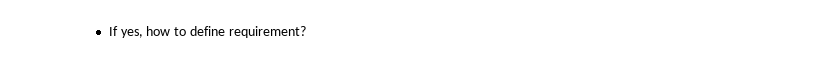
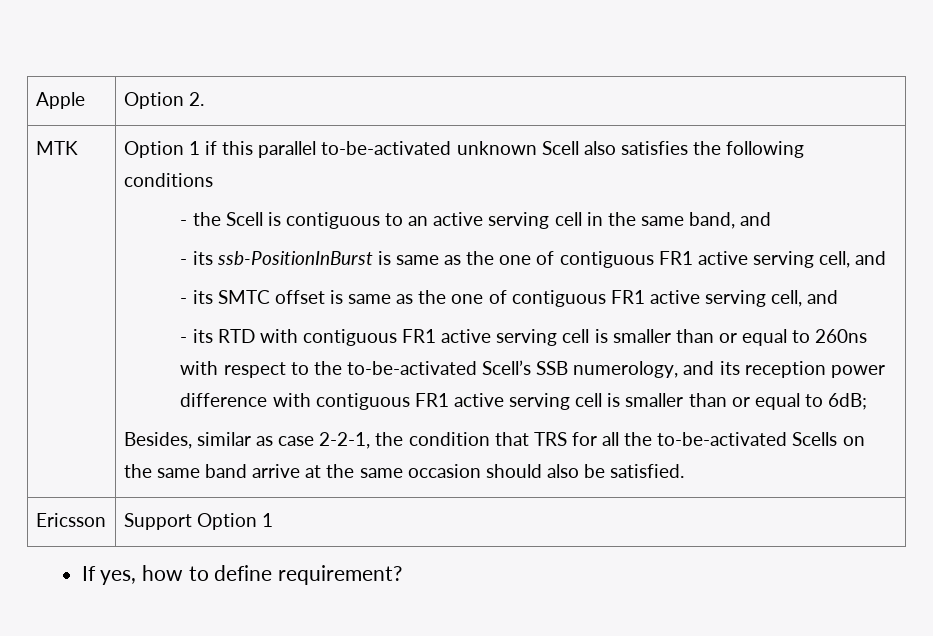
(108, 31) none -> [35,92,85,109] [123,92,204,109] [35,141,78,155] [123,141,805,158] [123,173,213,187] [180,212,772,229] [180,251,887,268] [180,290,839,307] [180,329,868,346] [180,360,885,378] [180,393,868,410] [123,432,865,449] [123,464,685,478] [35,513,106,527] [123,513,274,530] Apple | Option 2. // MTK | Option 1 if this parallel to-be-activated unknown Scell also satisfies the following conditions // - the Scell is contiguous to an active serving cell in the same band, and // - its ssb-PositionInBurst is same as the one of contiguous FR1 active serving cell, and // - its SMTC offset is same as the one of contiguous FR1 active serving cell, and // - its RTD with contiguous FR1 active serving cell is smaller than or equal to 260ns with respect to the to-be-activated Scell’s SSB numerology, and its reception power difference with contiguous FR1 active serving cell is smaller than or equal to 6dB; // Besides, similar as case 2-2-1, the condition that TRS for all the to-be-activated Scells on the same band arrive at the same occasion should also be satisfied. // Ericsson | Support Option 1 //

